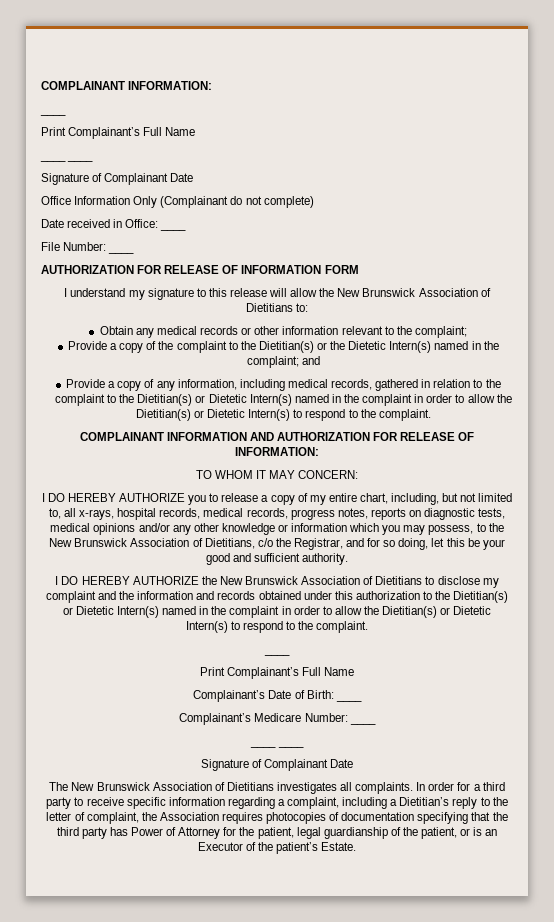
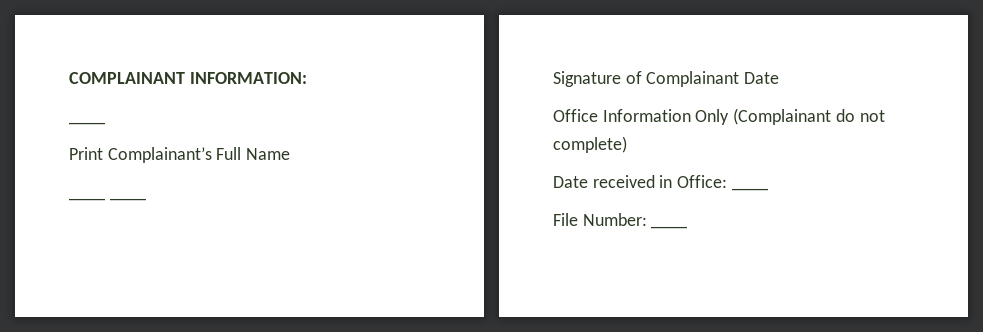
[41,265,359,274] [64,288,491,300] [245,303,309,312] [99,326,467,338] [68,341,499,353] [246,356,320,368] [66,379,501,391] [55,394,512,406] [135,409,431,421] [79,432,475,441] [235,447,319,456] [195,470,359,479] [41,493,513,505] [48,508,506,520] [50,523,504,535] [49,538,505,550] [205,553,349,565] [55,576,499,588] [45,591,509,603] [62,606,492,618] [185,621,369,633] [264,653,290,656] [199,667,355,679] [193,690,334,702] [335,699,362,702] [179,713,348,725] [349,722,376,725] [250,745,304,748] [200,759,354,771] [49,782,505,794] [46,797,508,809] [46,812,508,824] [56,827,498,839] [197,842,357,854] // AUTHORIZATION FOR RELEASE OF INFORMATION FORM // I understand my signature to this release will allow the New Brunswick Association of Dietitians to: // Obtain any medical records or other information relevant to the complaint; // Provide a copy of the complaint to the Dietitian(s) or the Dietetic Intern(s) named in the complaint; and // Provide a copy of any information, including medical records, gathered in relation to the complaint to the Dietitian(s) or Dietetic Intern(s) named in the complaint in order to allow the Dietitian(s) or Dietetic Intern(s) to respond to the complaint. // COMPLAINANT INFORMATION AND AUTHORIZATION FOR RELEASE OF INFORMATION: // TO WHOM IT MAY CONCERN: // I DO HEREBY AUTHORIZE you to release a copy of my entire chart, including, but not limited to, all x-rays, hospital records, medical records, progress notes, reports on diagnostic tests, medical opinions and/or any other knowledge or information which you may possess, to the New Brunswick Association of Dietitians, c/o the Registrar, and for so doing, let this be your good and sufficient authority. // I DO HEREBY AUTHORIZE the New Brunswick Association of Dietitians to disclose my complaint and the information and records obtained under this authorization to the Dietitian(s) or Dietetic Intern(s) named in the complaint in order to allow the Dietitian(s) or Dietetic Intern(s) to respond to the complaint. // ____ // Print Complainant’s Full Name // Complainant’s Date of Birth: ____ // Complainant’s Medicare Number: ____ // ____ ____ // Signature of Complainant Date // The New Brunswick Association of Dietitians investigates all complaints. In order for a third party to receive specific information regarding a complaint, including a Dietitian’s reply to the letter of complaint, the Association requires photocopies of documentation specifying that the third party has Power of Attorney for the patient, legal guardianship of the patient, or is an Executor of the patient’s Estate. -> (688, 227) none

